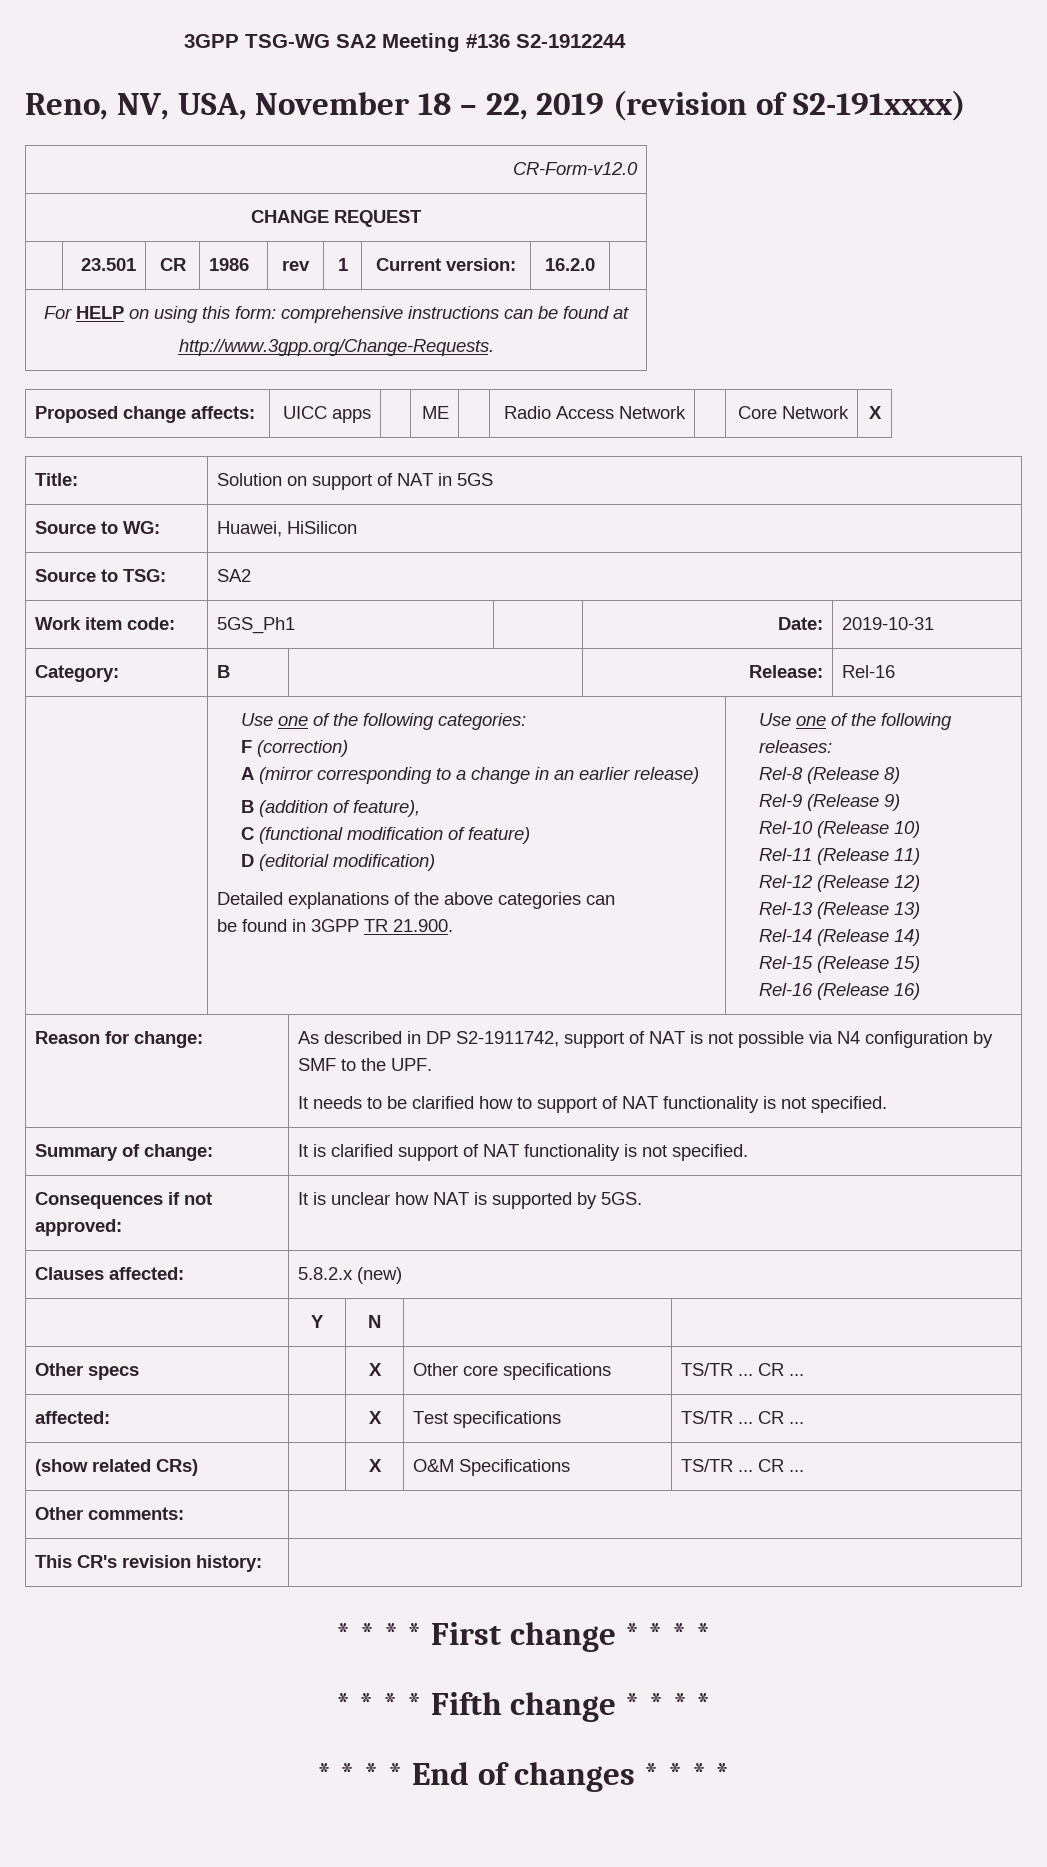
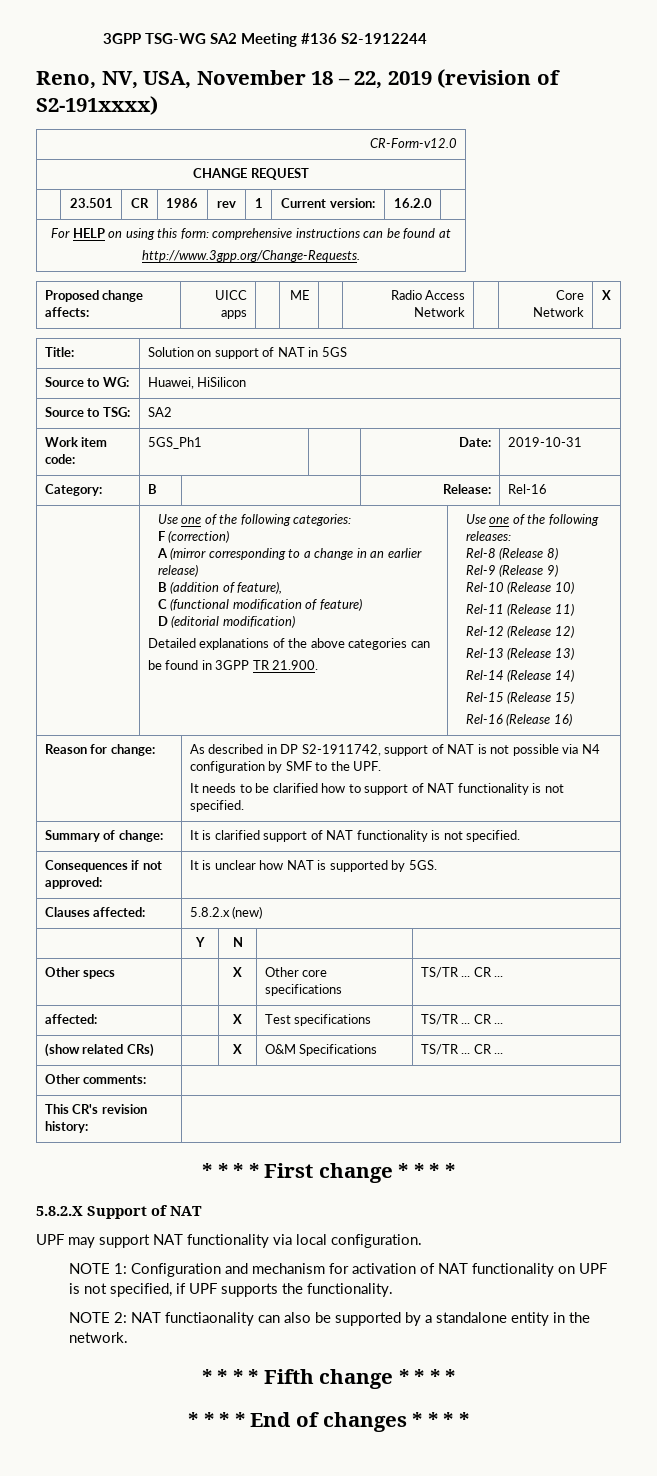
(711, 1634) none -> [36,1205,202,1219] [36,1234,422,1248] [69,1263,608,1277] [69,1283,394,1297] [69,1312,591,1326] [69,1332,129,1343] // 5.8.2.X Support of NAT // UPF may support NAT functionality via local configuration. // NOTE 1: Configuration and mechanism for activation of NAT functionality on UPF is not specified, if UPF supports the functionality. // NOTE 2: NAT functiaonality can also be supported by a standalone entity in the network.

